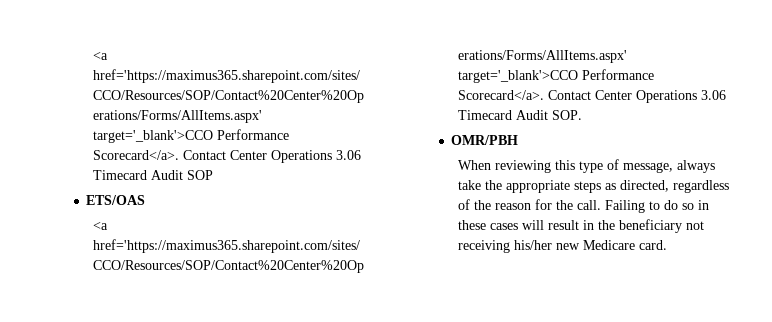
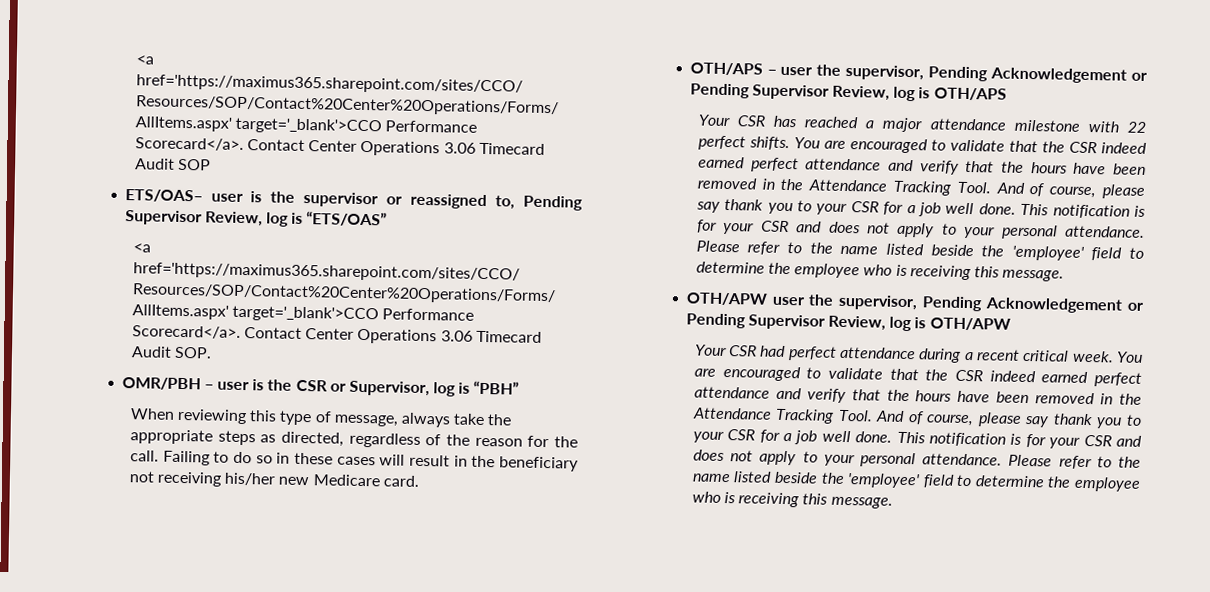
[86,195,146,205] ETS/OAS -> [124,189,583,211] [124,210,388,227] ETS/OAS– user is the supervisor or reassigned to, Pending Supervisor Review, log is “ETS/OAS”
(519, 140) none -> [203,379,520,397] – user is the CSR or Supervisor, log is “PBH”
(667, 245) none -> [689,62,1147,84] [689,83,1007,102] [697,114,1146,133] [697,135,1147,154] [697,156,1146,175] [696,177,1145,199] [695,198,1146,219] [696,219,1145,240] [695,240,1144,261] [695,261,1065,282] [685,292,1143,314] [685,313,1011,332] [694,344,1143,363] [693,365,1142,387] [693,386,1142,405] [691,407,1142,429] [692,429,1142,449] [692,449,1141,470] [691,471,1141,492] [691,491,893,509] // OTH/APS – user the supervisor, Pending Acknowledgement or Pending Supervisor Review, log is OTH/APS // Your CSR has reached a major attendance milestone with 22 perfect shifts. You are encouraged to validate that the CSR indeed earned perfect attendance and verify that the hours have been removed in the Attendance Tracking Tool. And of course, please say thank you to your CSR for a job well done. This notification is for your CSR and does not apply to your personal attendance. Please refer to the name listed beside the 'employee' field to determine the employee who is receiving this message. // OTH/APW user the supervisor, Pending Acknowledgement or Pending Supervisor Review, log is OTH/APW // Your CSR had perfect attendance during a recent critical week. You are encouraged to validate that the CSR indeed earned perfect attendance and verify that the hours have been removed in the Attendance Tracking Tool. And of course, please say thank you to your CSR for a job well done. This notification is for your CSR and does not apply to your personal attendance. Please refer to the name listed beside the 'employee' field to determine the employee who is receiving this message.

